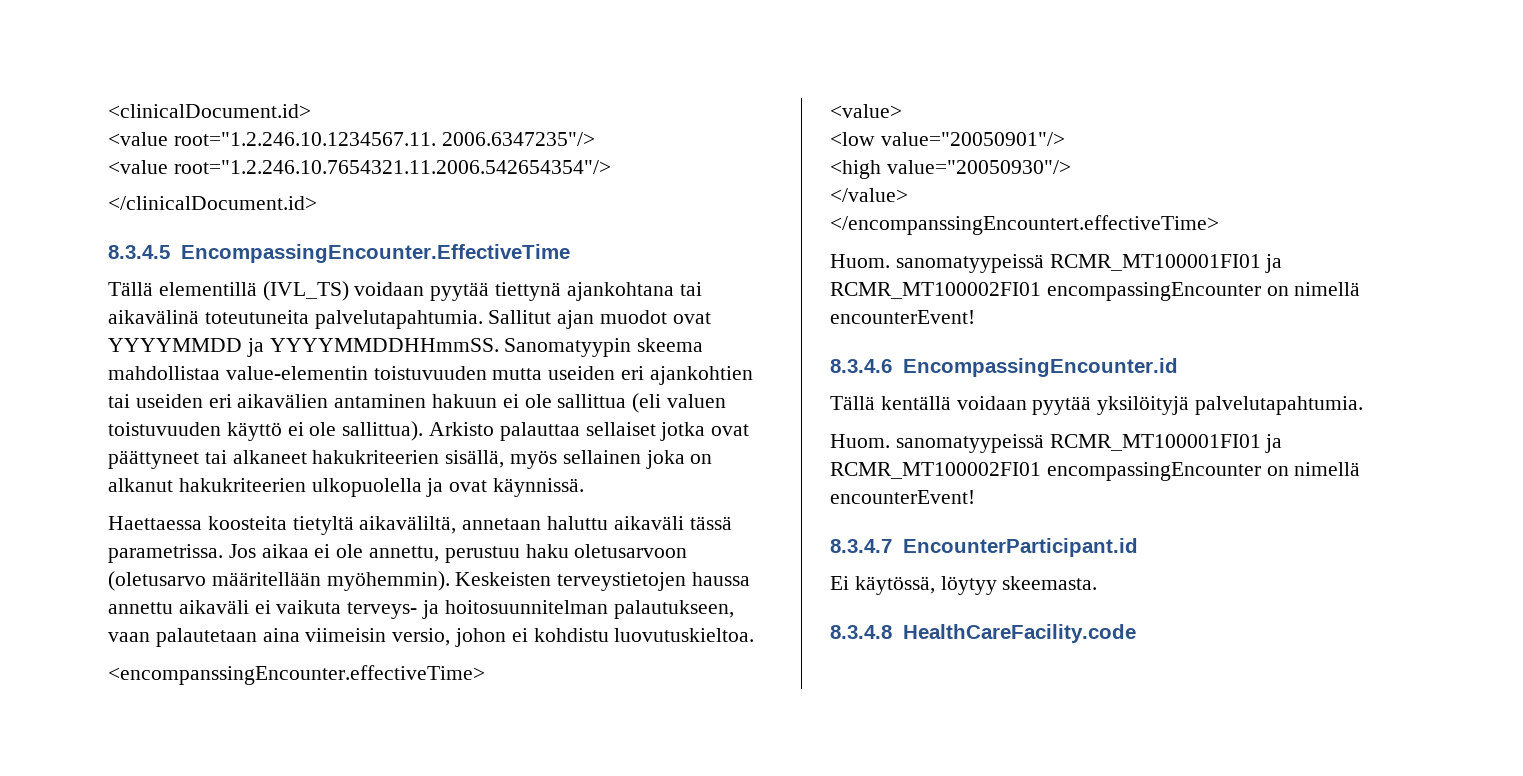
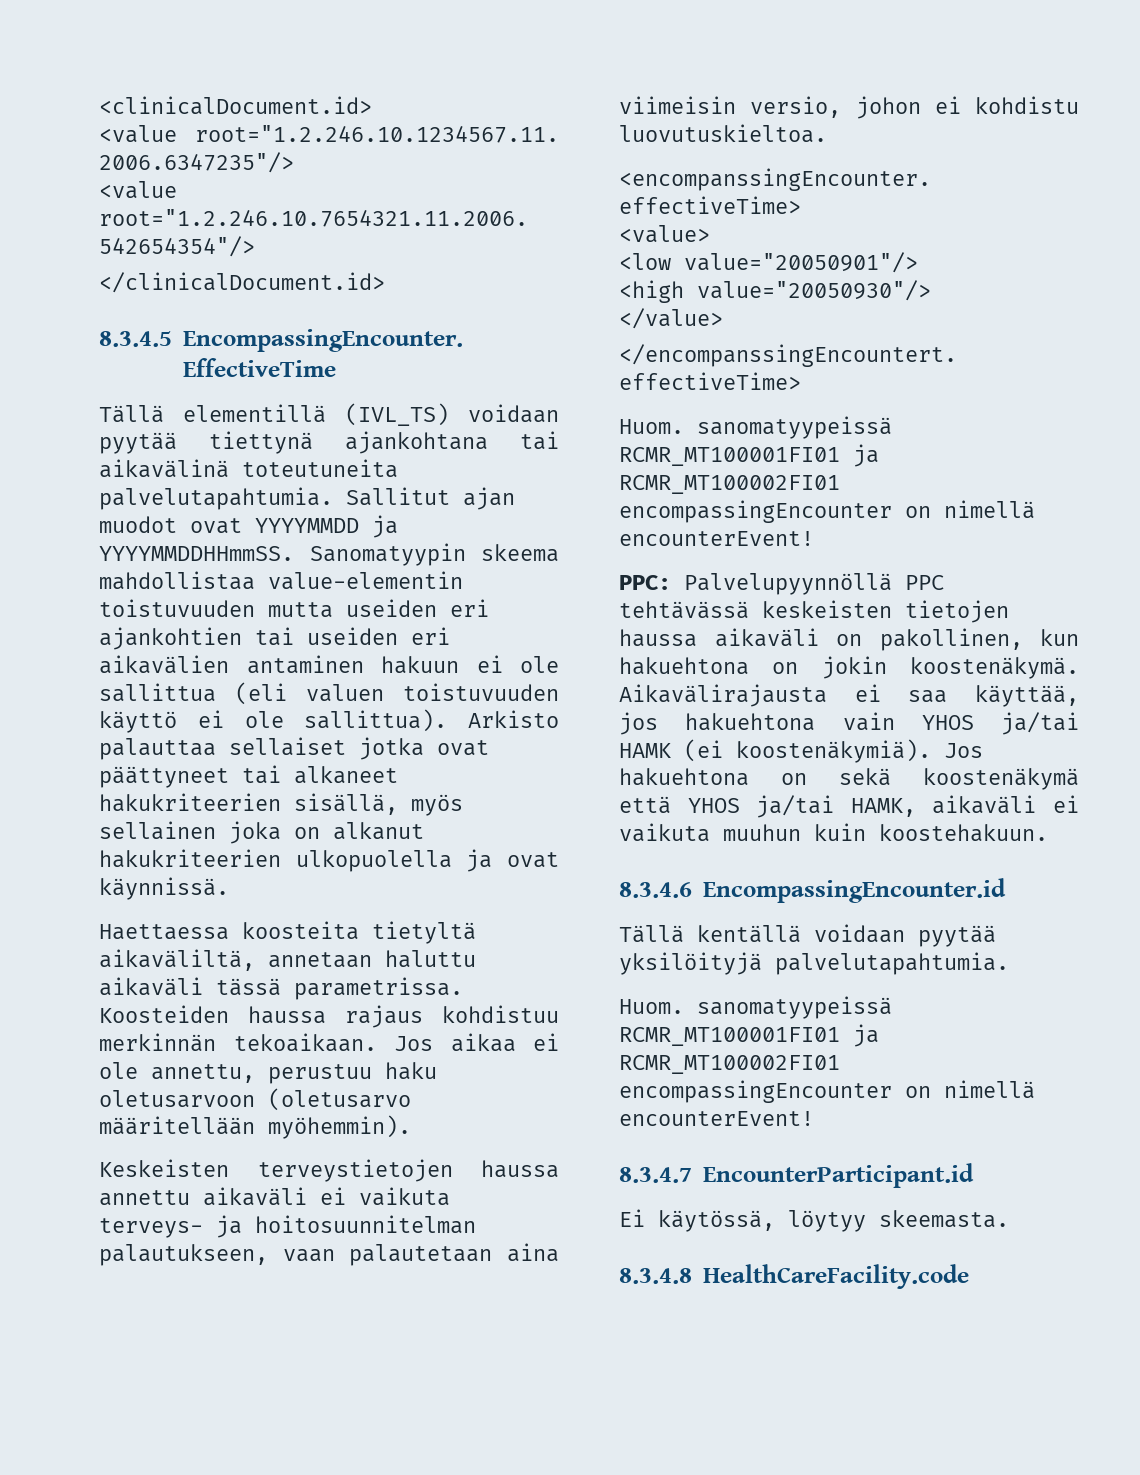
(223, 553) none -> [99,1005,559,1028] [99,1033,377,1052] Koosteiden haussa rajaus kohdistuu merkinnän tekoaikaan.
(450, 581) none -> (411, 1127) //
(975, 317) none -> [619,573,944,595] [619,600,1009,623] [619,628,1079,651] [619,656,1079,679] [619,684,1079,707] [619,712,1079,735] [619,739,983,763] [619,768,1079,790] [619,795,1079,818] [619,823,1048,842] // PPC: Palvelupyynnöllä PPC tehtävässä keskeisten tietojen haussa aikaväli on pakollinen, kun hakuehtona on jokin koostenäkymä. Aikavälirajausta ei saa käyttää, jos hakuehtona vain YHOS ja/tai HAMK (ei koostenäkymiä). Jos hakuehtona on sekä koostenäkymä että YHOS ja/tai HAMK, aikaväli ei vaikuta muuhun kuin koostehakuun.

